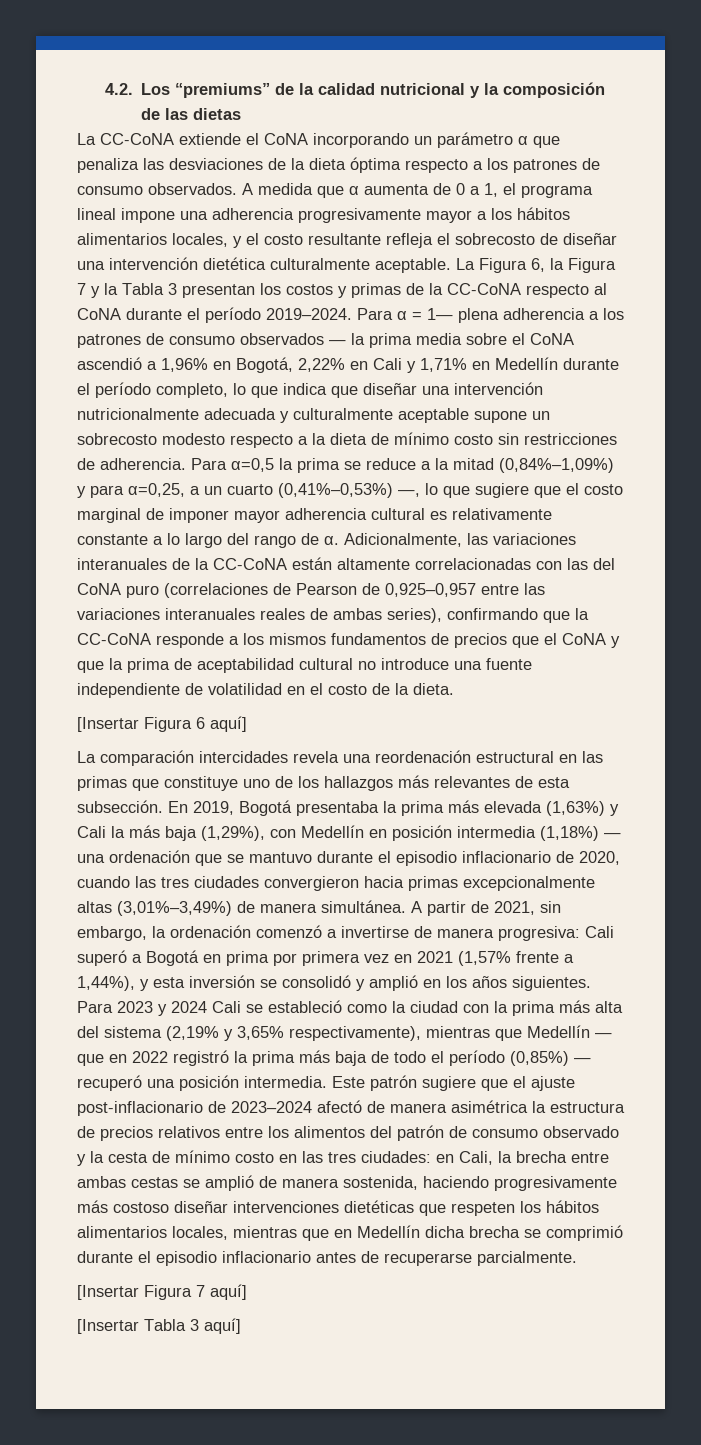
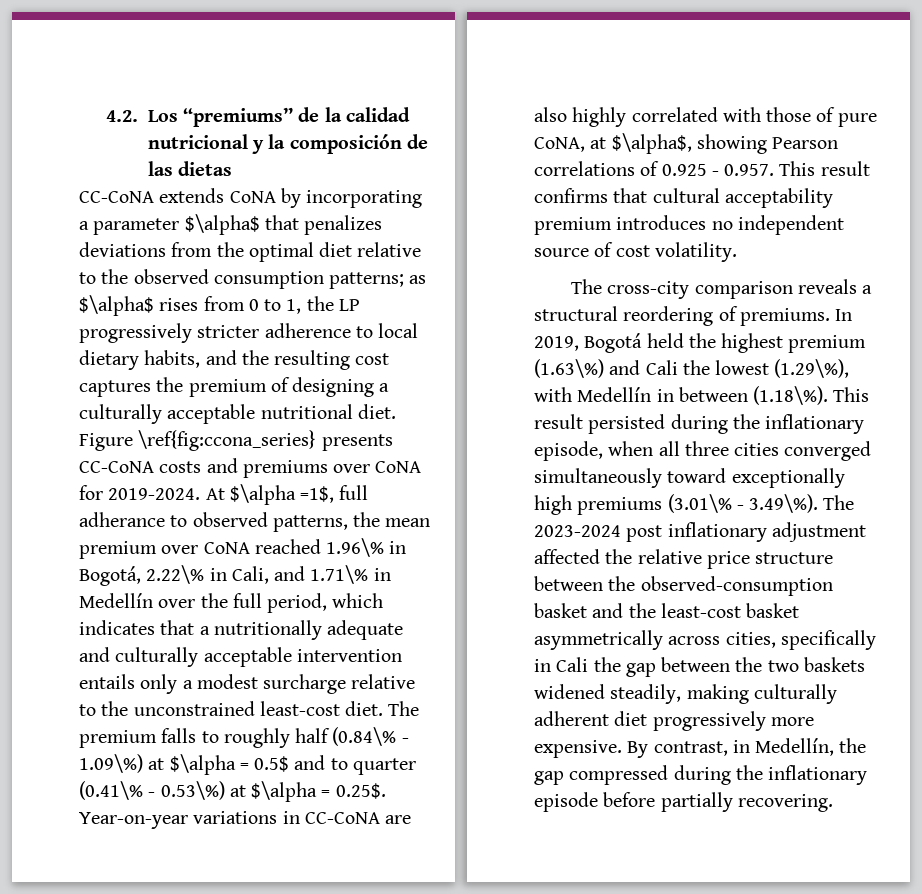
[77,132,560,148] [77,157,600,173] [77,183,593,198] [77,207,570,223] [77,233,617,248] [77,257,616,273] [77,283,607,298] [77,307,624,323] [77,333,574,348] [77,357,619,373] [77,382,543,398] [77,408,550,423] [77,432,617,448] [77,458,614,473] [77,483,623,498] [77,508,552,523] [77,533,576,548] [77,557,615,570] [77,583,545,598] [77,608,589,623] [77,633,620,648] [77,658,532,673] [77,683,454,698] [77,716,247,732] [77,750,603,766] [77,775,570,791] [77,800,619,816] [77,825,621,841] [77,850,620,866] [77,876,595,891] [77,900,561,916] [77,925,614,941] [77,950,574,966] [77,975,591,991] [77,1000,623,1016] [77,1025,612,1041] [77,1050,591,1066] [77,1075,575,1091] [77,1100,625,1116] [77,1125,619,1141] [77,1150,609,1166] [77,1175,617,1191] [77,1200,599,1216] [77,1225,623,1241] [77,1251,577,1266] [77,1284,247,1300] [77,1318,241,1334] La CC-CoNA extiende el CoNA incorporando un parámetro α que penaliza las desviaciones de la dieta óptima respecto a los patrones de consumo observados. A medida que α aumenta de 0 a 1, el programa lineal impone una adherencia progresivamente mayor a los hábitos alimentarios locales, y el costo resultante refleja el sobrecosto de diseñar una intervención dietética culturalmente aceptable. La Figura 6, la Figura 7 y la Tabla 3 presentan los costos y primas de la CC-CoNA respecto al CoNA durante el período 2019–2024. Para α = 1— plena adherencia a los patrones de consumo observados — la prima media sobre el CoNA ascendió a 1,96% en Bogotá, 2,22% en Cali y 1,71% en Medellín durante el período completo, lo que indica que diseñar una intervención nutricionalmente adecuada y culturalmente aceptable supone un sobrecosto modesto respecto a la dieta de mínimo costo sin restricciones de adherencia. Para α=0,5 la prima se reduce a la mitad (0,84%–1,09%) y para α=0,25, a un cuarto (0,41%–0,53%) —, lo que sugiere que el costo marginal de imponer mayor adherencia cultural es relativamente constante a lo largo del rango de α. Adicionalmente, las variaciones interanuales de la CC-CoNA están altamente correlacionadas con las del CoNA puro (correlaciones de Pearson de 0,925–0,957 entre las variaciones interanuales reales de ambas series), confirmando que la CC-CoNA responde a los mismos fundamentos de precios que el CoNA y que la prima de aceptabilidad cultural no introduce una fuente independiente de volatilidad en el costo de la dieta. // [Insertar Figura 6 aquí] // La comparación intercidades revela una reordenación estructural en las primas que constituye uno de los hallazgos más relevantes de esta subsección. En 2019, Bogotá presentaba la prima más elevada (1,63%) y Cali la más baja (1,29%), con Medellín en posición intermedia (1,18%) — una ordenación que se mantuvo durante el episodio inflacionario de 2020, cuando las tres ciudades convergieron hacia primas excepcionalmente altas (3,01%–3,49%) de manera simultánea. A partir de 2021, sin embargo, la ordenación comenzó a invertirse de manera progresiva: Cali superó a Bogotá en prima por primera vez en 2021 (1,57% frente a 1,44%), y esta inversión se consolidó y amplió en los años siguientes. Para 2023 y 2024 Cali se estableció como la ciudad con la prima más alta del sistema (2,19% y 3,65% respectivamente), mientras que Medellín — que en 2022 registró la prima más baja de todo el período (0,85%) — recuperó una posición intermedia. Este patrón sugiere que el ajuste post-inflacionario de 2023–2024 afectó de manera asimétrica la estructura de precios relativos entre los alimentos del patrón de consumo observado y la cesta de mínimo costo en las tres ciudades: en Cali, la brecha entre ambas cestas se amplió de manera sostenida, haciendo progresivamente más costoso diseñar intervenciones dietéticas que respeten los hábitos alimentarios locales, mientras que en Medellín dicha brecha se comprimió durante el episodio inflacionario antes de recuperarse parcialmente. // [Insertar Figura 7 aquí] // [Insertar Tabla 3 aquí] -> [79,188,423,208] [79,214,383,235] [79,242,422,262] [79,269,427,289] [79,295,360,316] [79,323,419,343] [79,350,390,370] [79,377,390,397] [79,404,396,424] [79,430,393,451] [79,458,422,478] [79,484,369,505] [79,512,431,532] [79,538,407,559] [79,565,391,586] [79,593,384,613] [79,620,404,640] [79,647,402,667] [79,674,416,694] [79,701,420,716] [79,727,409,748] [79,754,416,775] [79,781,386,802] [79,811,412,829] [534,107,877,127] [534,133,839,154] [534,161,870,176] [534,188,833,208] [534,215,844,235] [534,242,737,262] [571,279,873,299] [534,306,853,326] [534,333,867,353] [534,359,850,378] [534,386,870,405] [534,414,865,434] [534,441,872,461] [534,468,845,488] [534,494,855,515] [534,522,866,542] [534,549,834,569] [534,576,833,596] [534,603,800,618] [534,630,876,650] [534,657,865,677] [534,684,837,704] [534,711,814,731] [534,738,867,758] [534,765,868,785] [534,792,833,812] CC-CoNA extends CoNA by incorporating a parameter $\alpha$ that penalizes deviations from the optimal diet relative to the observed consumption patterns; as $\alpha$ rises from 0 to 1, the LP progressively stricter adherence to local dietary habits, and the resulting cost captures the premium of designing a culturally acceptable nutritional diet. Figure \ref{fig:ccona_series} presents CC-CoNA costs and premiums over CoNA for 2019-2024. At $\alpha =1$, full adherance to observed patterns, the mean premium over CoNA reached 1.96\% in Bogotá, 2.22\% in Cali, and 1.71\% in Medellín over the full period, which indicates that a nutritionally adequate and culturally acceptable intervention entails only a modest surcharge relative to the unconstrained least-cost diet. The premium falls to roughly half (0.84\% - 1.09\%) at $\alpha = 0.5$ and to quarter (0.41\% - 0.53\%) at $\alpha = 0.25$. Year-on-year variations in CC-CoNA are also highly correlated with those of pure CoNA, at $\alpha$, showing Pearson correlations of 0.925 - 0.957. This result confirms that cultural acceptability premium introduces no independent source of cost volatility. // The cross-city comparison reveals a structural reordering of premiums. In 2019, Bogotá held the highest premium (1.63\%) and Cali the lowest (1.29\%), with Medellín in between (1.18\%). This result persisted during the inflationary episode, when all three cities converged simultaneously toward exceptionally high premiums (3.01\% - 3.49\%). The 2023-2024 post inflationary adjustment affected the relative price structure between the observed-consumption basket and the least-cost basket asymmetrically across cities, specifically in Cali the gap between the two baskets widened steadily, making culturally adherent diet progressively more expensive. By contrast, in Medellín, the gap compressed during the inflationary episode before partially recovering.

